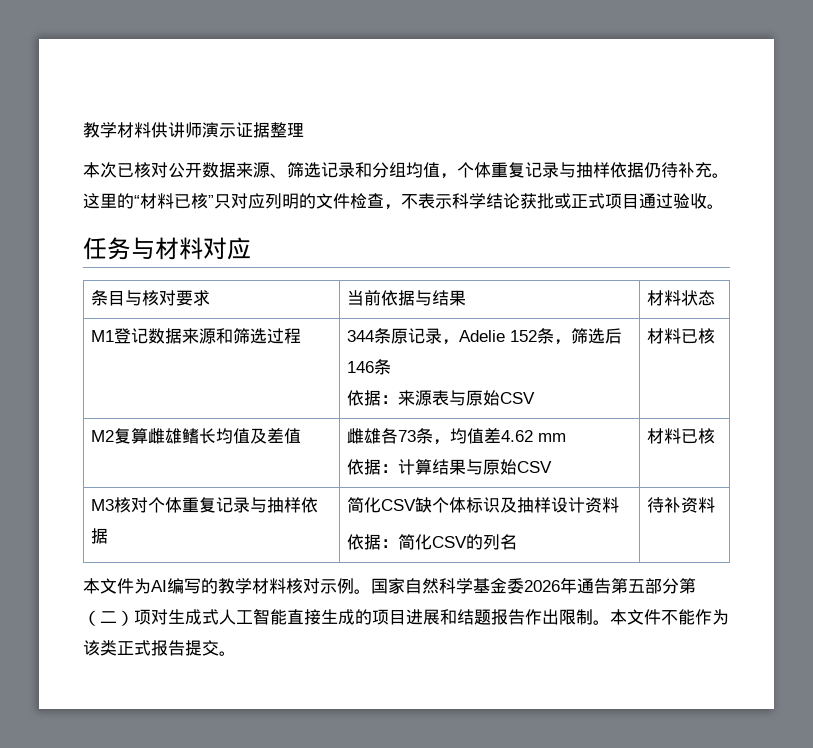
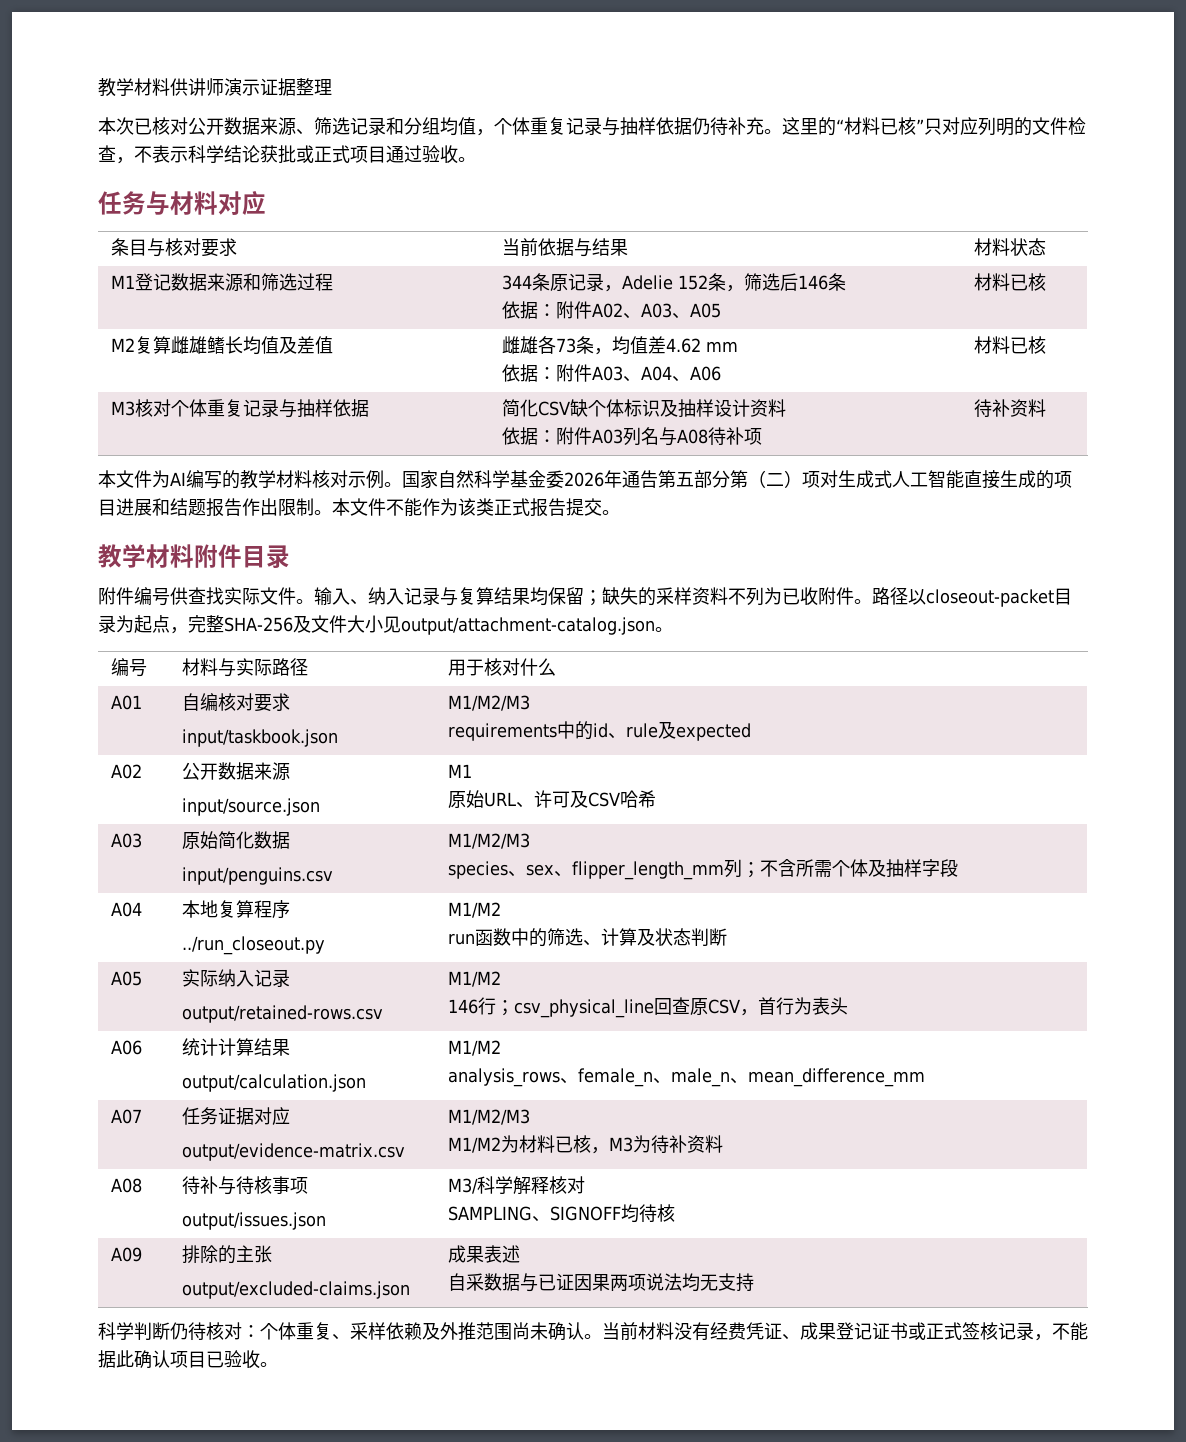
[398,390,536,406] 来源表与原始CSV -> [555,301,721,319] 附件A02、A03、A05
[398,459,553,475] 计算结果与原始CSV -> [555,364,721,382] 附件A03、A04、A06
[398,534,484,550] 简化CSV的 -> [555,427,623,445] 附件A03
(518, 542) none -> [658,427,762,446] 与A08待补项
(236, 653) none -> [98,544,290,569] [98,587,1072,607] [98,615,673,635] [110,658,147,677] [181,658,308,677] [447,658,556,676] [110,695,142,710] [181,693,290,712] [181,729,338,747] [447,695,530,711] [447,721,751,741] [110,764,142,779] [181,762,290,781] [181,798,320,816] [447,764,472,778] [447,790,656,808] [110,833,142,848] [181,831,290,849] [181,867,333,885] [447,833,530,849] [447,859,958,880] [110,902,142,917] [181,900,290,919] [181,936,325,955] [447,902,501,918] [447,928,727,947] [110,971,142,986] [181,969,290,987] [181,1005,383,1023] [447,971,501,987] [447,997,848,1018] [110,1040,142,1055] [181,1038,290,1056] [181,1074,366,1092] [447,1040,501,1056] [447,1068,925,1087] [110,1109,142,1124] [181,1107,290,1125] [181,1143,405,1161] [447,1109,530,1125] [447,1135,723,1154] [110,1178,142,1193] [181,1176,308,1195] [181,1212,326,1230] [447,1176,585,1195] [447,1204,675,1223] [110,1247,142,1262] [181,1245,272,1264] [181,1281,410,1299] [447,1245,520,1263] [447,1273,754,1292] [98,1322,1088,1341] [98,1350,278,1369] // 教学材料附件目录 // 附件编号供查找实际文件。输入、纳入记录与复算结果均保留；缺失的采样资料不列为已收附件。路径以closeout-packet目录为起点，完整SHA-256及文件大小见output/attachment-catalog.json。 // 编号 | 材料与实际路径 | 用于核对什么 // A01 | 自编核对要求 // input/taskbook.json | M1/M2/M3 // requirements中的id、rule及expected // A02 | 公开数据来源 // input/source.json | M1 // 原始URL、许可及CSV哈希 // A03 | 原始简化数据 // input/penguins.csv | M1/M2/M3 // species、sex、flipper_length_mm列；不含所需个体及抽样字段 // A04 | 本地复算程序 // ../run_closeout.py | M1/M2 // run函数中的筛选、计算及状态判断 // A05 | 实际纳入记录 // output/retained-rows.csv | M1/M2 // 146行；csv_physical_line回查原CSV，首行为表头 // A06 | 统计计算结果 // output/calculation.json | M1/M2 // analysis_rows、female_n、male_n、mean_difference_mm // A07 | 任务证据对应 // output/evidence-matrix.csv | M1/M2/M3 // M1/M2为材料已核，M3为待补资料 // A08 | 待补与待核事项 // output/issues.json | M3/科学解释核对 // SAMPLING、SIGNOFF均待核 // A09 | 排除的主张 // output/excluded-claims.json | 成果表述 // 自采数据与已证因果两项说法均无支持 // 科学判断仍待核对：个体重复、采样依赖及外推范围尚未确认。当前材料没有经费凭证、成果登记证书或正式签核记录，不能据此确认项目已验收。

